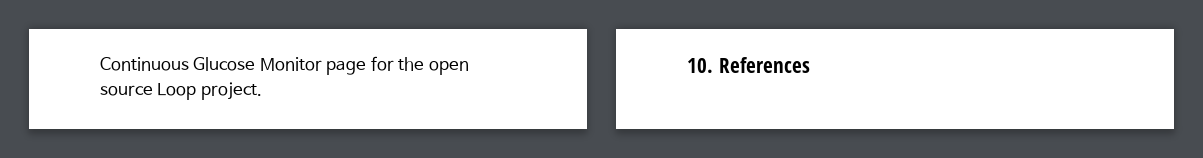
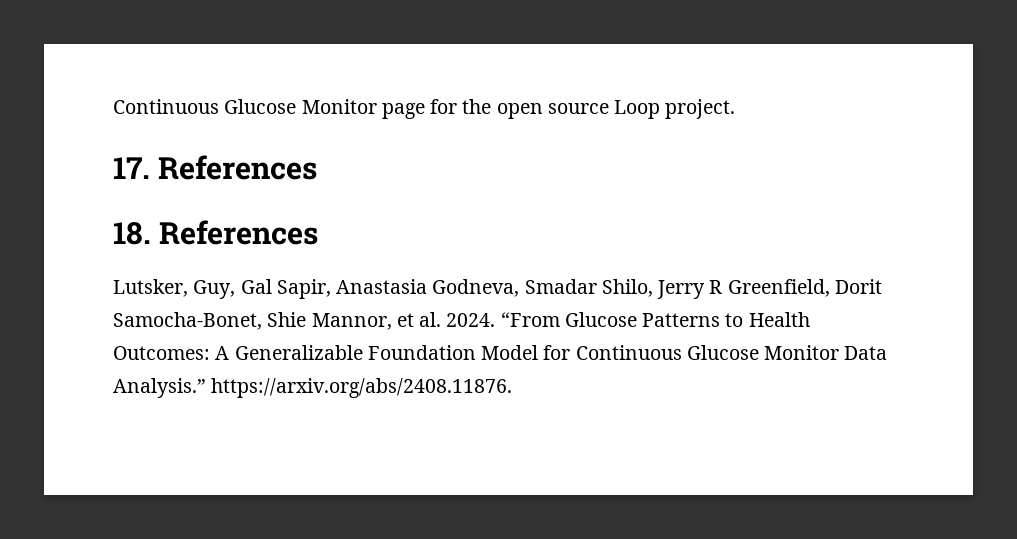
[687,57,810,73] 10. References -> [113,155,318,180] [113,220,319,245] [113,279,882,299] [113,312,810,330] [113,345,888,360] [113,378,513,398] 17. References // 18. References // Lutsker, Guy, Gal Sapir, Anastasia Godneva, Smadar Shilo, Jerry R Greenfield, Dorit Samocha-Bonet, Shie Mannor, et al. 2024. “From Glucose Patterns to Health Outcomes: A Generalizable Foundation Model for Continuous Glucose Monitor Data Analysis.” https://arxiv.org/abs/2408.11876.

